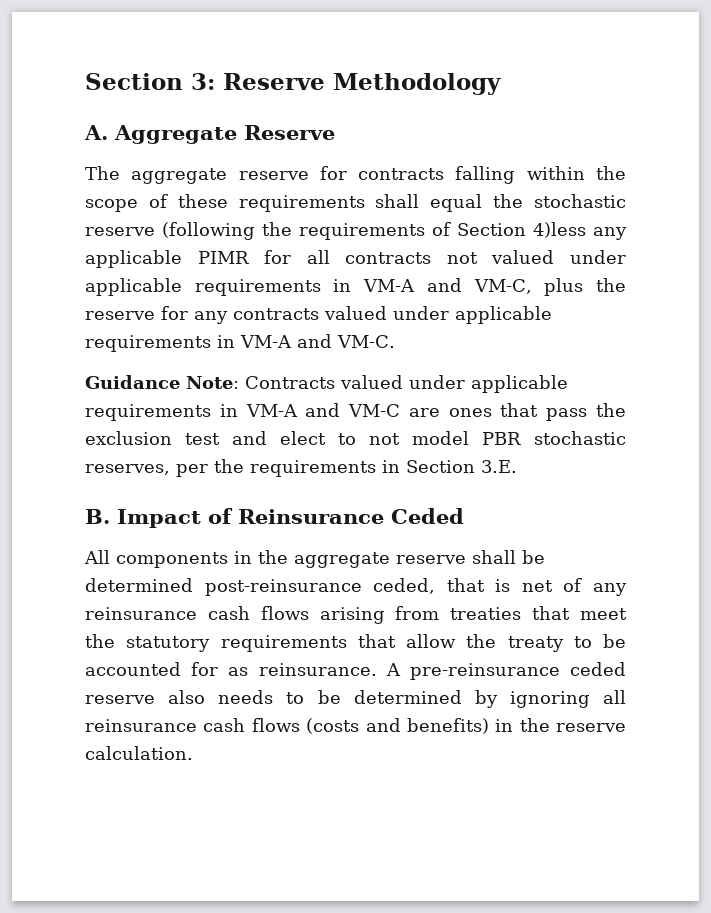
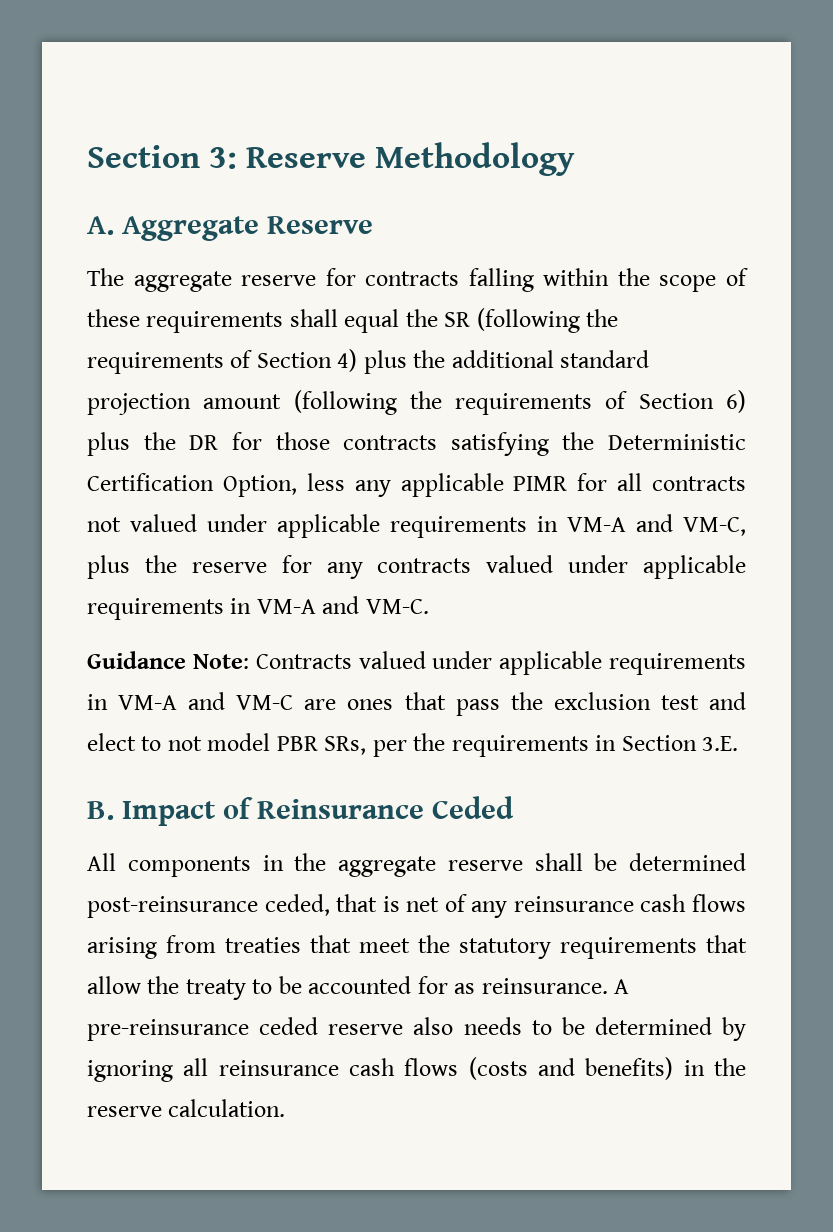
[533,194,626,208] [85,222,586,240] stochastic reserve (following the requirements of Section 4)less -> [444,308,619,333] [87,349,650,374] [87,390,747,415] [87,432,746,456] [87,473,345,497] SR (following the requirements of Section 4) plus the additional standard projection amount (following the requirements of Section 6) plus the DR for those contracts satisfying the Deterministic Certification Option, less
[534,431,626,445] [85,464,170,475] stochastic reserves, -> [324,736,367,755] SRs,

